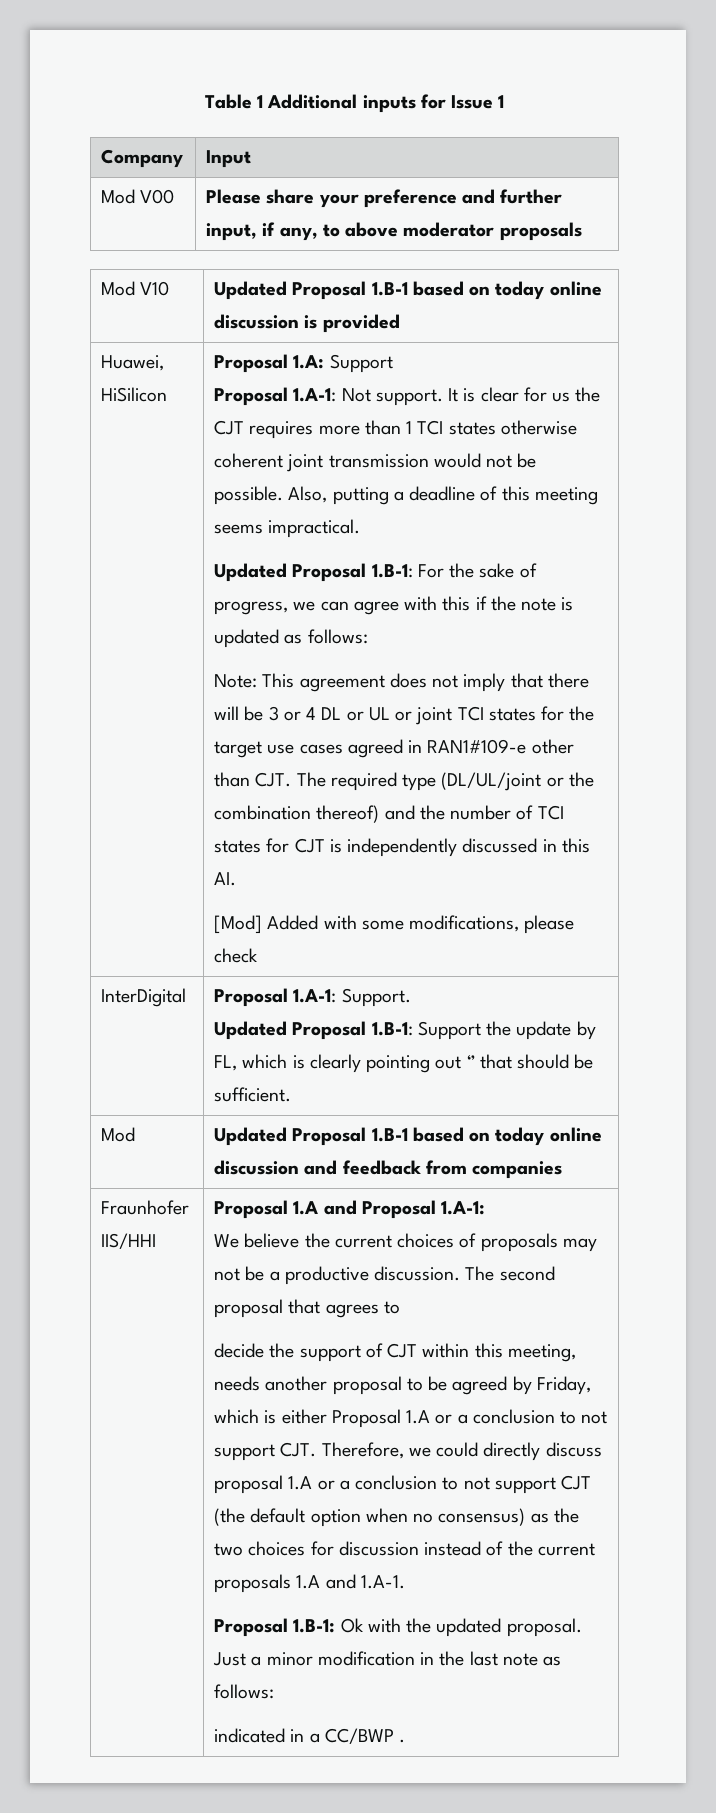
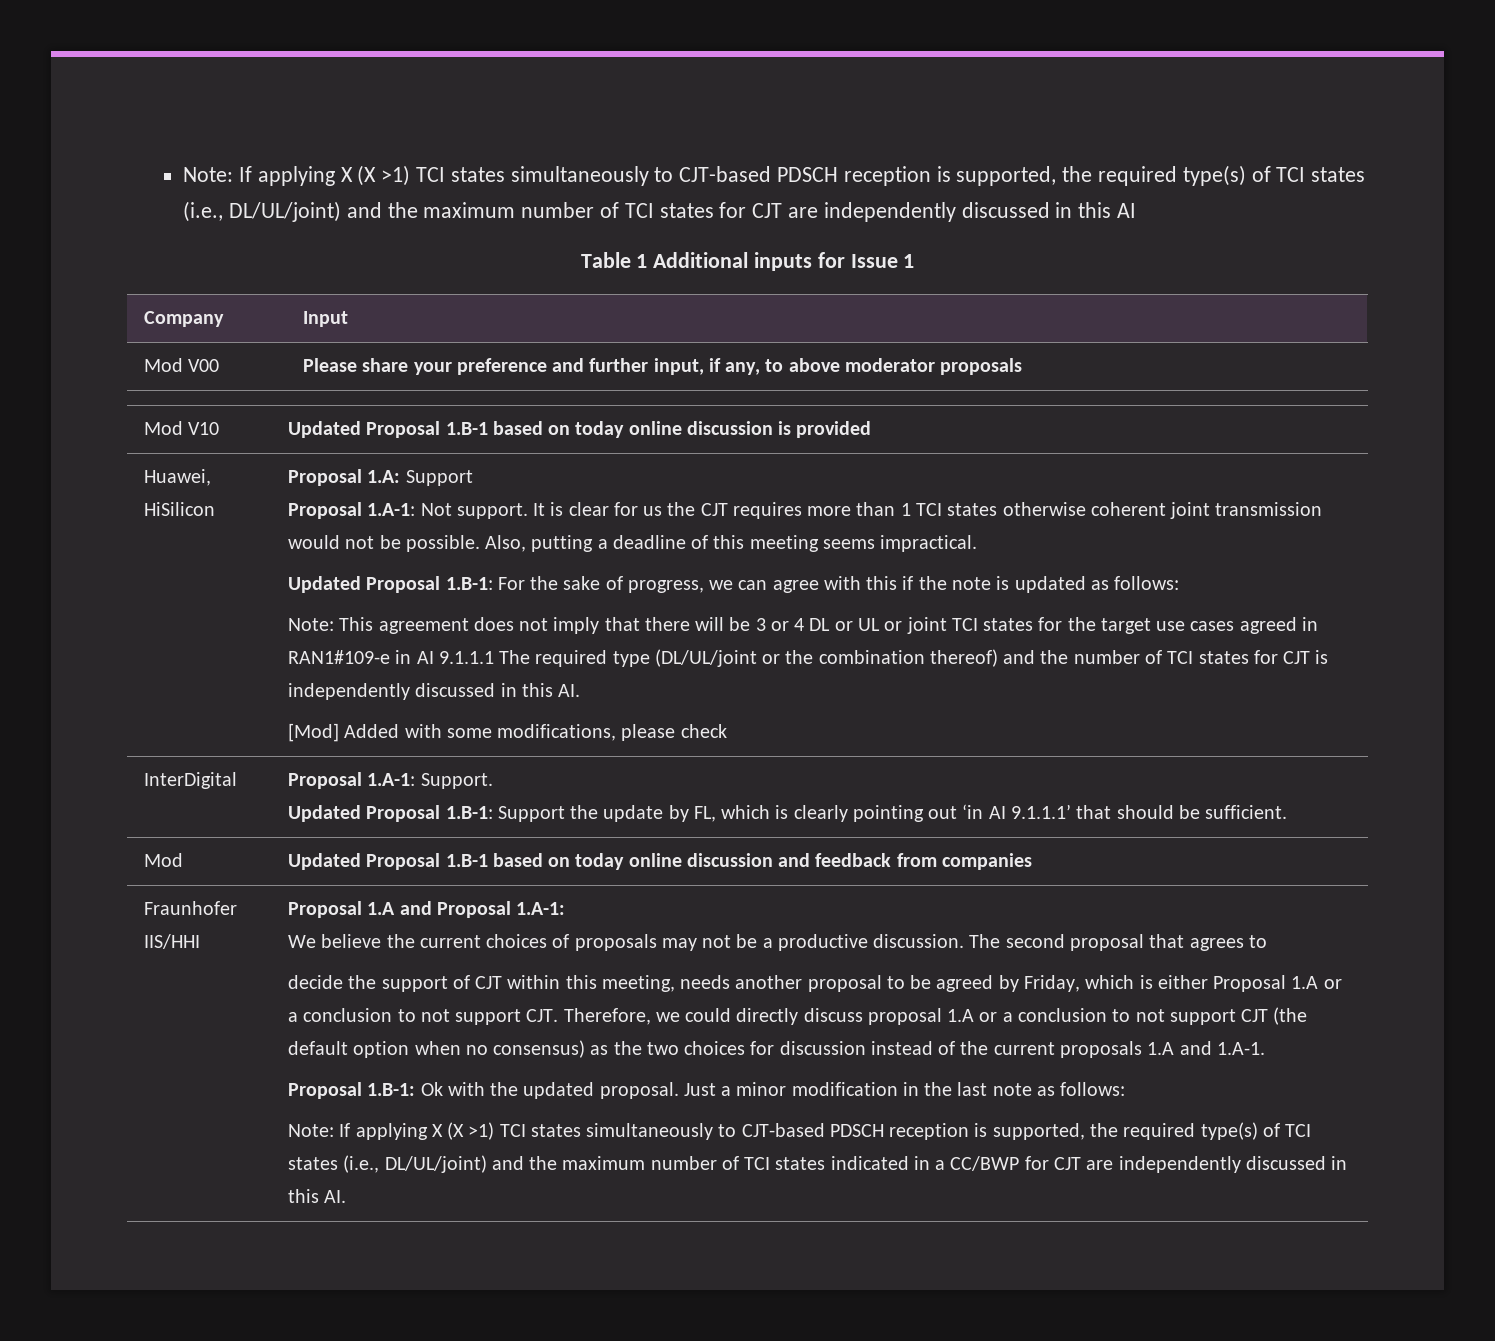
(204, 101) none -> [183,165,1366,186] [183,201,1137,222] Note: If applying X (X >1) TCI states simultaneously to CJT-based PDSCH reception is supported, the required type(s) of TCI states (i.e., DL/UL/joint) and the maximum number of TCI states for CJT are independently discussed in this AI //
[531,739,574,754] [214,772,292,787] other than CJT. -> [395,650,494,664] in AI 9.1.1.1
[466,1055,475,1068] ‘’ -> [962,804,1072,819] ‘in AI 9.1.1.1’
[214,1728,406,1744] indicated in a CC/BWP . -> [288,1122,1312,1140] [288,1155,1348,1173] [288,1189,347,1203] Note: If applying X (X >1) TCI states simultaneously to CJT-based PDSCH reception is supported, the required type(s) of TCI states (i.e., DL/UL/joint) and the maximum number of TCI states indicated in a CC/BWP for CJT are independently discussed in this AI.

